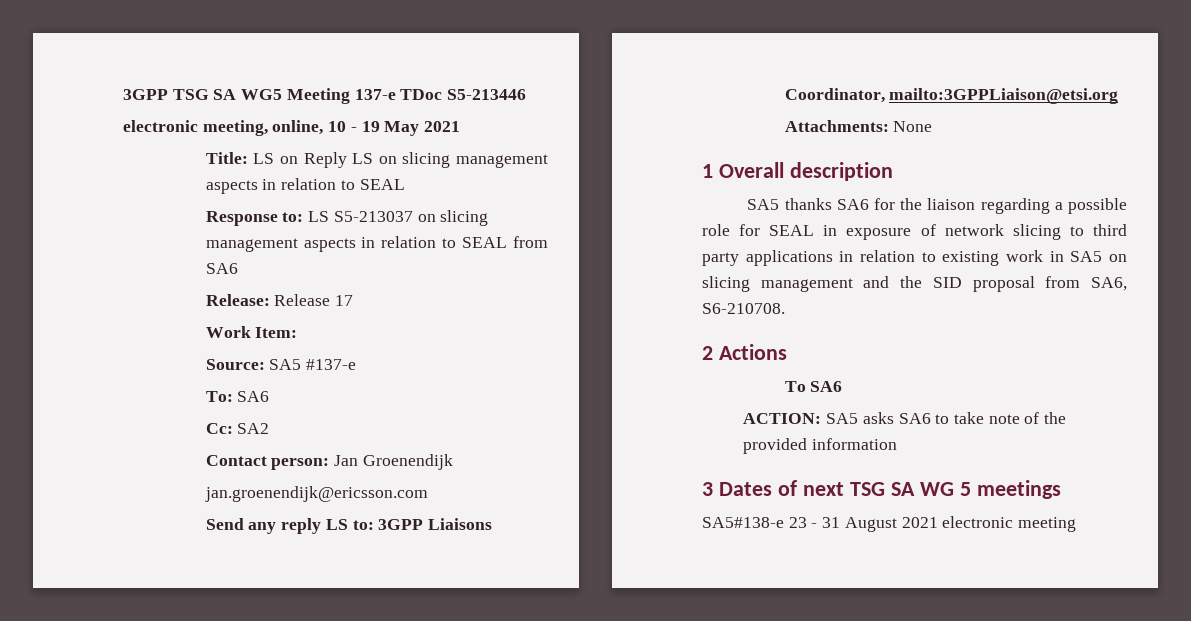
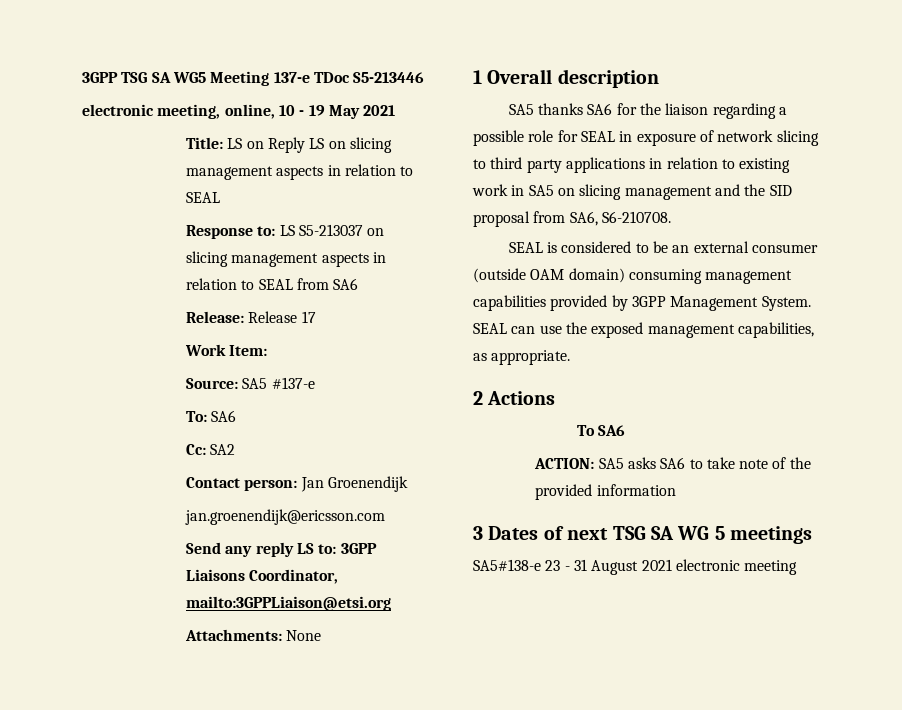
(785, 308) none -> [508,241,818,253] [473,268,793,284] [473,295,811,311] [473,322,814,338] [473,350,571,365] // SEAL is considered to be an external consumer (outside OAM domain) consuming management capabilities provided by 3GPP Management System. SEAL can use the exposed management capabilities, as appropriate.

